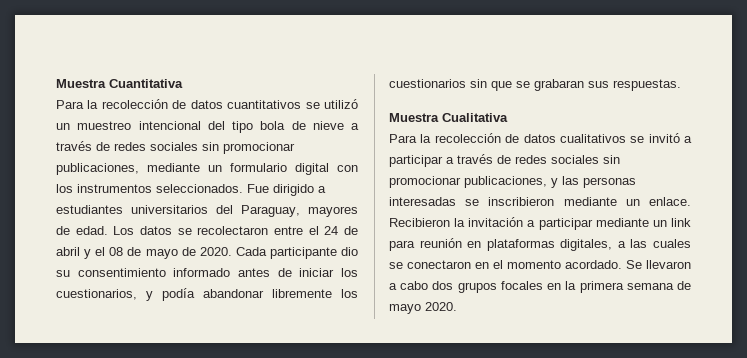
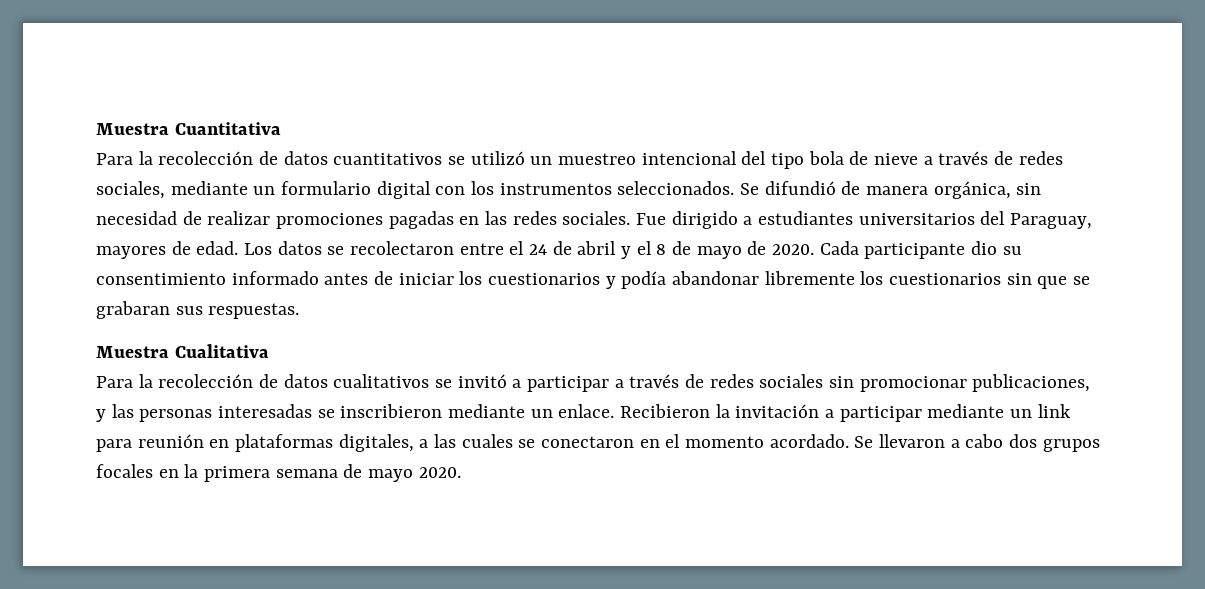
[150,142,295,154] [56,163,139,175] sociales sin promocionar publicaciones, -> [96,181,165,199] sociales,
(243, 188) none -> [740,181,1042,199] [96,211,631,229] Se difundió de manera orgánica, sin necesidad de realizar promociones pagadas en las redes sociales.
[109,247,124,256] 08 -> [656,244,667,255] 8
[56,289,137,300] cuestionarios, -> [488,273,601,285] cuestionarios

